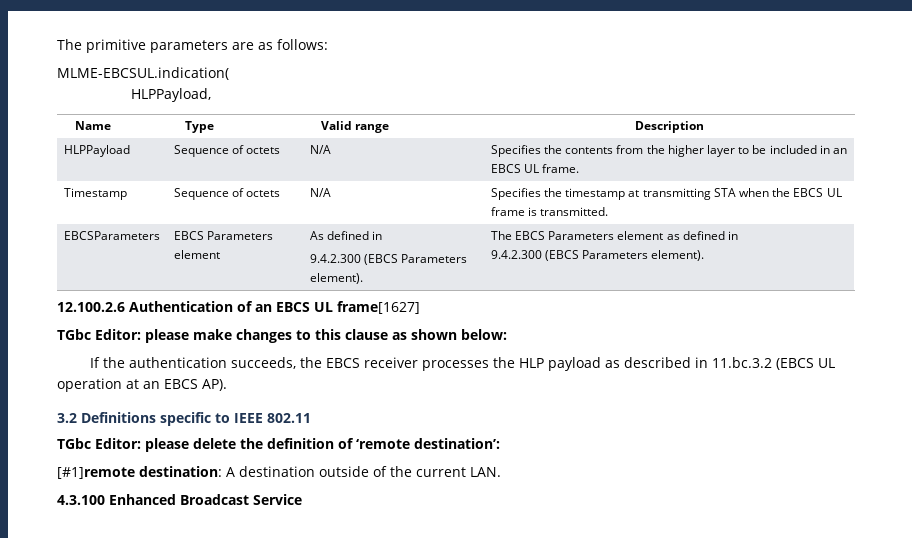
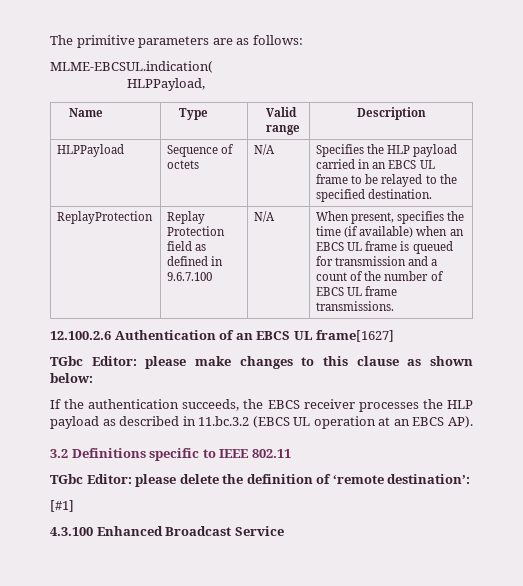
[565,145,848,157] [490,164,580,173] [63,188,127,200] [173,188,281,200] [309,188,331,197] [490,188,842,200] [490,207,609,216] [63,231,160,240] [173,231,273,240] [173,250,220,259] [309,231,383,240] [309,254,468,265] [309,273,363,284] [490,231,738,240] [490,250,705,261] contents from the higher layer to be included in an EBCS UL frame. // Timestamp | Sequence of octets | N/A | Specifies the timestamp at transmitting STA when the EBCS UL frame is transmitted. // EBCSParameters | EBCS Parameters element | As defined in // 9.4.2.300 (EBCS Parameters element). | The EBCS Parameters element as defined in // 9.4.2.300 (EBCS Parameters element). -> [387,144,458,157] [316,159,435,169] [316,174,457,187] [316,189,433,202] [57,211,154,224] [167,211,206,224] [167,226,226,236] [167,241,207,251] [167,256,224,266] [167,272,213,281] [254,211,276,222] [316,211,465,224] [316,226,464,238] [316,241,453,254] [316,256,438,266] [316,271,444,281] [316,286,398,296] [316,301,395,311] HLP payload carried in an EBCS UL frame to be relayed to the specified destination. // ReplayProtection | Replay Protection field as defined in 9.6.7.100 | N/A | When present, specifies the time (if available) when an EBCS UL frame is queued for transmission and a count of the number of EBCS UL frame transmissions.
[57,466,501,479] [#1]remote destination: A destination outside of the current LAN. -> [50,500,74,512] [#1]

